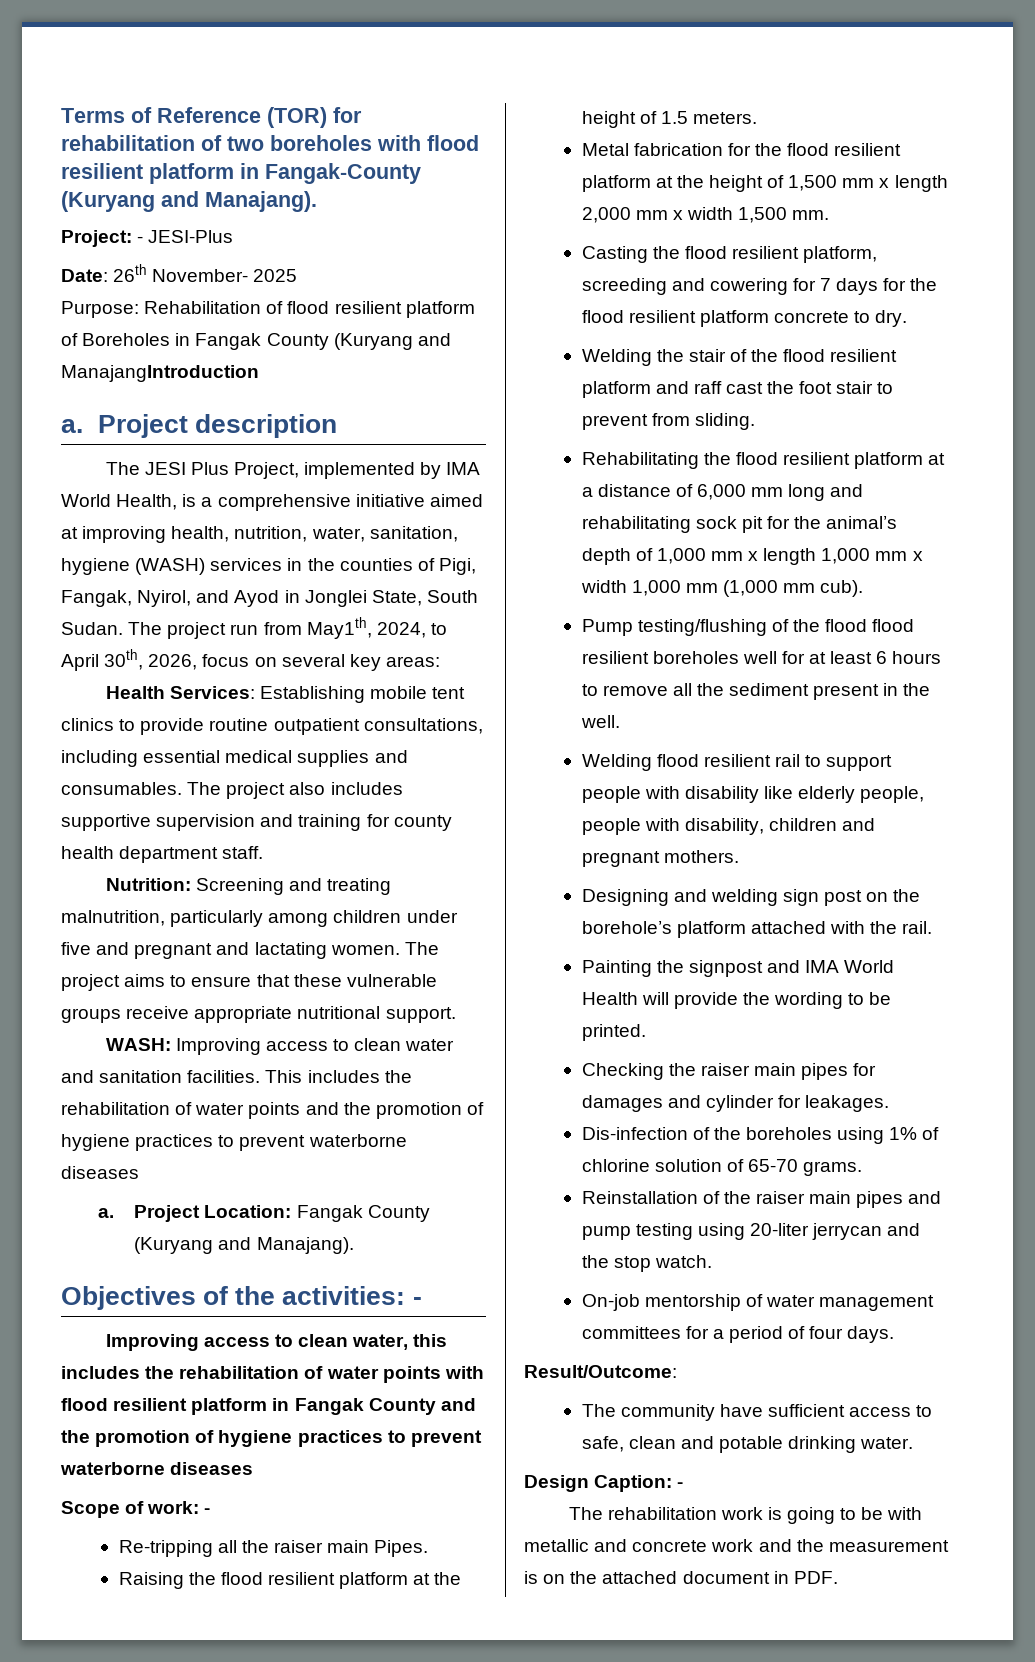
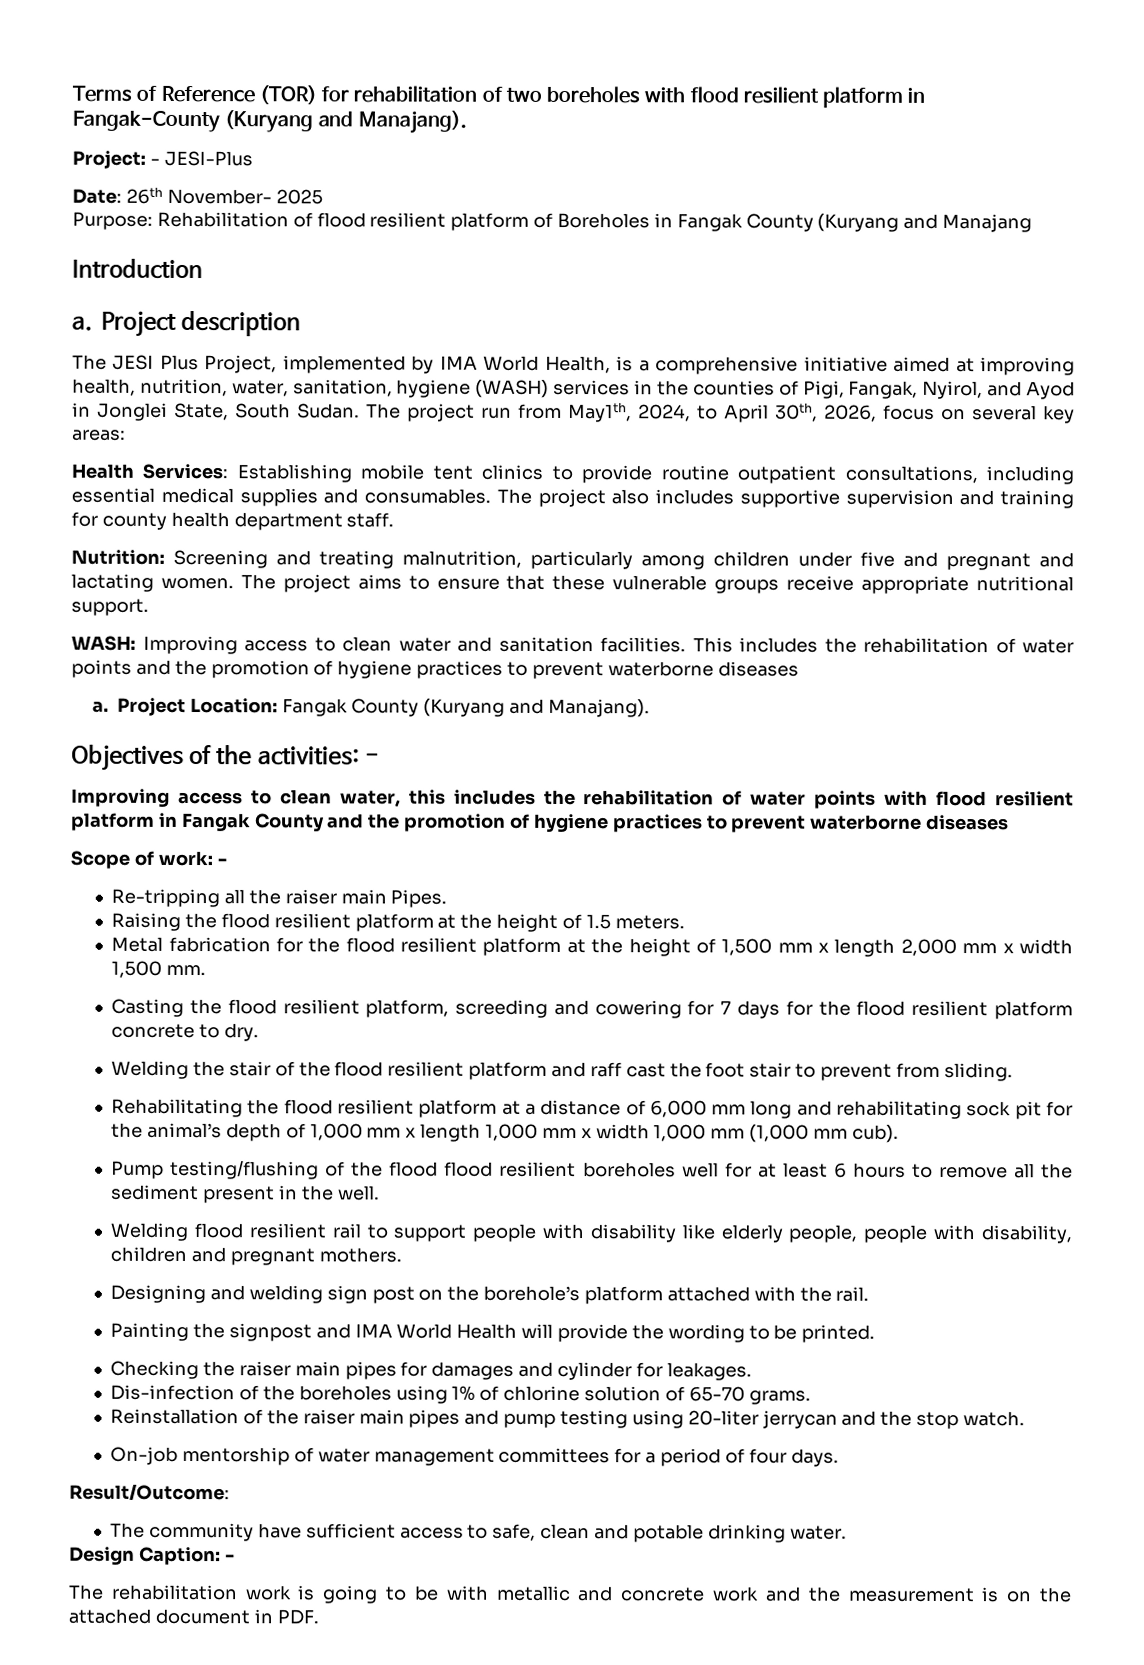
[61,365,259,382] ManajangIntroduction -> [942,213,1033,233] [72,258,203,280] Manajang // Introduction

